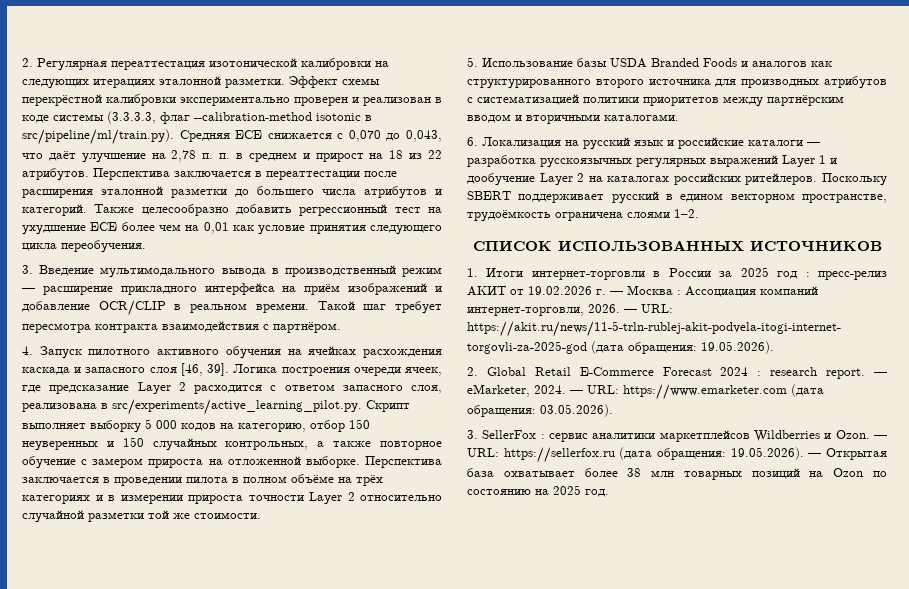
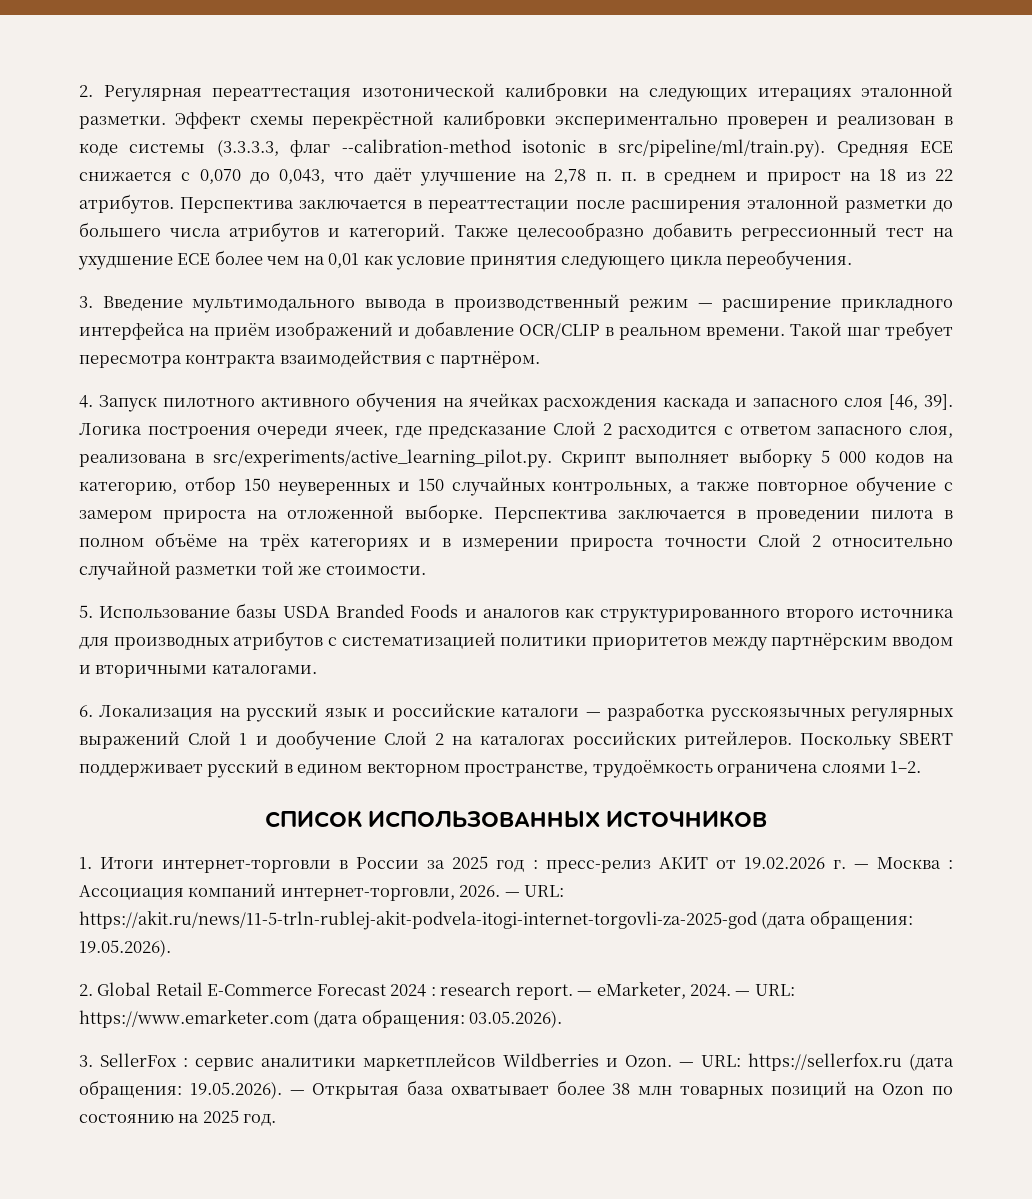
[137,382,171,394] Layer -> [553,421,596,435] Слой
[309,492,342,504] Layer -> [757,533,801,547] Слой
[782,155,815,167] Layer -> [188,731,232,745] Слой
[539,173,573,185] Layer -> [383,731,427,745] Слой

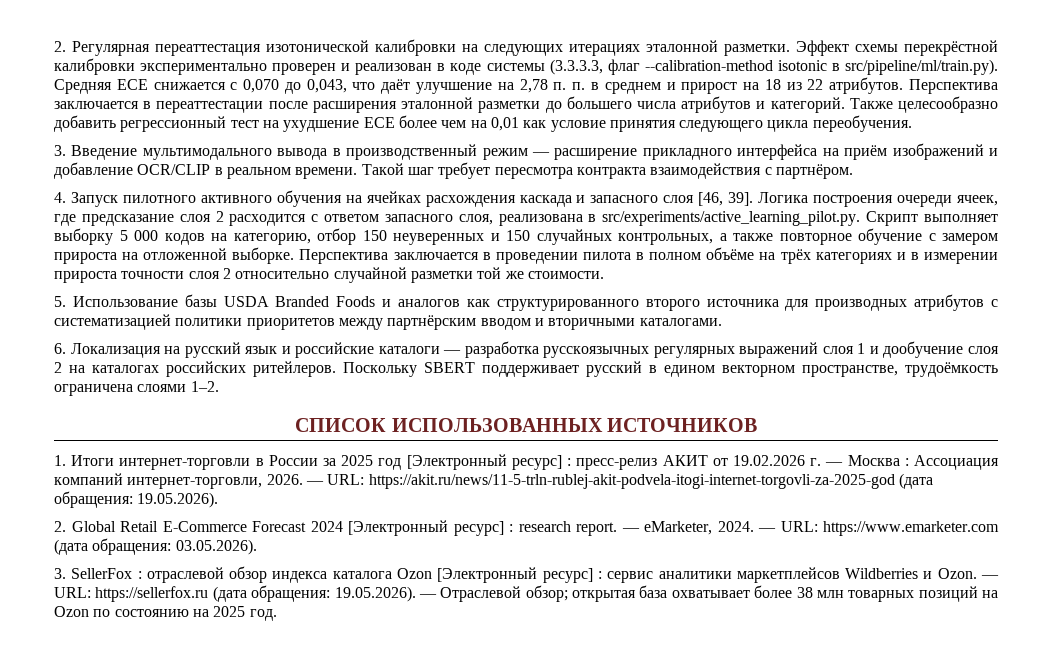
[553,421,596,435] Слой -> [179,214,211,222] слоя
[757,533,801,547] Слой -> [188,271,220,279] слоя
[188,731,232,745] Слой -> [822,346,854,354] слоя
[383,731,427,745] Слой -> [968,346,999,354] слоя
(525, 866) none -> [406,454,562,470] [Электронный ресурс]
(427, 990) none -> [348,520,504,536] [Электронный ресурс]
(189, 1062) none -> [146,566,602,583] отраслевой обзор индекса каталога Ozon [Электронный ресурс] :
[312,1083,400,1099] Открытая -> [440,585,636,602] Отраслевой обзор; открытая

